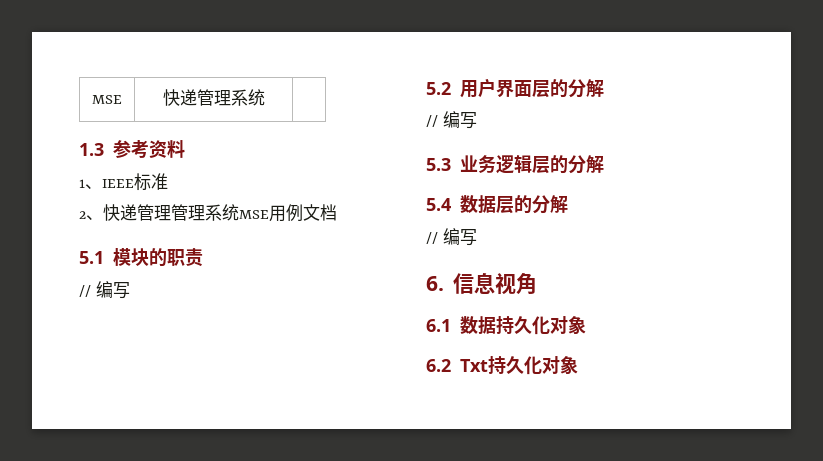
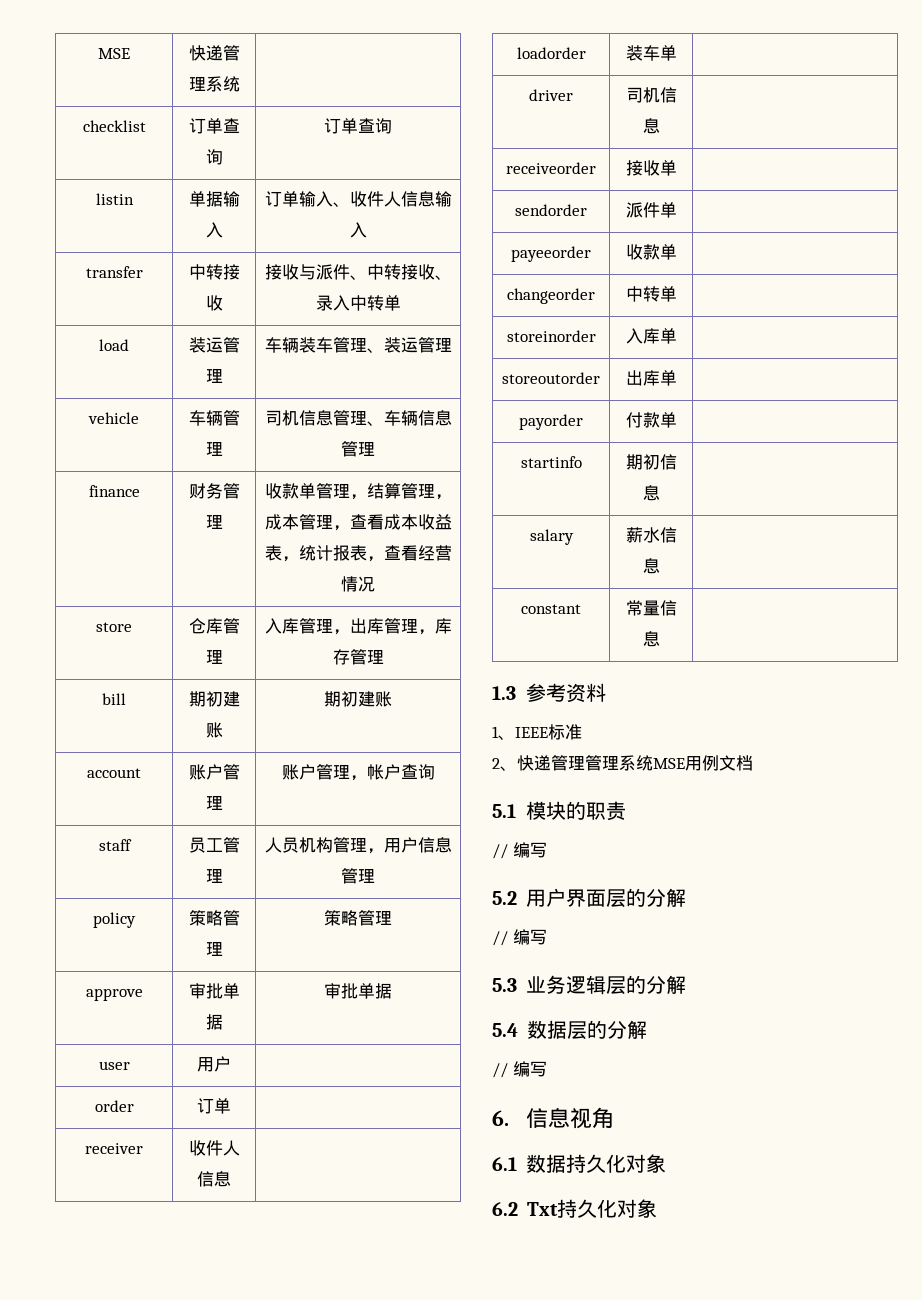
(265, 97) none -> [82,120,146,132] [188,118,240,134] [205,149,223,165] [324,118,392,134] [95,193,134,205] [188,191,240,207] [205,222,223,238] [264,191,452,207] [349,222,367,238] [85,266,143,278] [188,264,240,280] [205,295,223,311] [264,264,452,280] [315,295,401,311] [99,339,129,351] [188,337,240,353] [205,368,223,383] [264,337,452,353] [88,412,139,424] [188,410,240,426] [205,441,223,456] [264,410,452,426] [341,441,375,457] [88,485,140,497] [188,483,240,499] [205,514,223,529] [264,483,452,500] [264,514,452,531] [264,545,452,562] [341,576,375,592] [96,622,132,632] [188,618,240,634] [205,649,223,664] [264,618,452,635] [332,649,384,665] [102,693,126,705] [188,691,240,707] [205,722,223,738] [324,691,392,707] [87,768,141,778] [188,764,240,780] [205,795,223,810] [281,764,435,781] [98,839,132,851] [188,837,240,853] [205,868,223,883] [264,837,452,854] [341,868,375,884] [93,912,136,928] [188,910,240,926] [205,941,223,956] [324,910,392,926] [85,988,143,1001] [188,983,240,999] [205,1014,223,1030] [324,983,392,999] [98,1061,130,1070] [197,1056,231,1072] [94,1100,134,1112] [197,1098,231,1114] [85,1143,143,1154] [188,1140,240,1156] [197,1171,231,1187] [516,47,586,59] [625,45,677,61] [529,89,573,101] [625,87,677,103] [642,118,660,134] [506,162,596,174] [625,160,677,176] [515,204,587,216] [625,202,677,218] [511,246,591,262] [625,244,677,260] [507,288,595,304] [625,286,677,302] [506,330,596,342] [625,328,677,344] [502,372,600,384] [625,370,677,386] [519,414,583,430] [625,412,677,428] [520,456,582,468] [625,454,677,470] [642,485,660,501] [529,529,574,545] [625,527,677,543] [642,558,660,574] [521,604,581,614] [625,600,677,616] [642,631,660,647] // checklist | 订单查询 | 订单查询 // listin | 单据输入 | 订单输入、收件人信息输入 // transfer | 中转接收 | 接收与派件、中转接收、录入中转单 // load | 装运管理 | 车辆装车管理、装运管理 // vehicle | 车辆管理 | 司机信息管理、车辆信息管理 // finance | 财务管理 | 收款单管理，结算管理，成本管理，查看成本收益表，统计报表，查看经营情况 // store | 仓库管理 | 入库管理，出库管理，库存管理 // bill | 期初建账 | 期初建账 // account | 账户管理 | 账户管理，帐户查询 // staff | 员工管理 | 人员机构管理，用户信息管理 // policy | 策略管理 | 策略管理 // approve | 审批单据 | 审批单据 // user | 用户 | // order | 订单 | // receiver | 收件人信息 | // loadorder | 装车单 | // driver | 司机信息 | // receiveorder | 接收单 | // sendorder | 派件单 | // payeeorder | 收款单 | // changeorder | 中转单 | // storeinorder | 入库单 | // storeoutorder | 出库单 | // payorder | 付款单 | // startinfo | 期初信息 | // salary | 薪水信息 | // constant | 常量信息 |

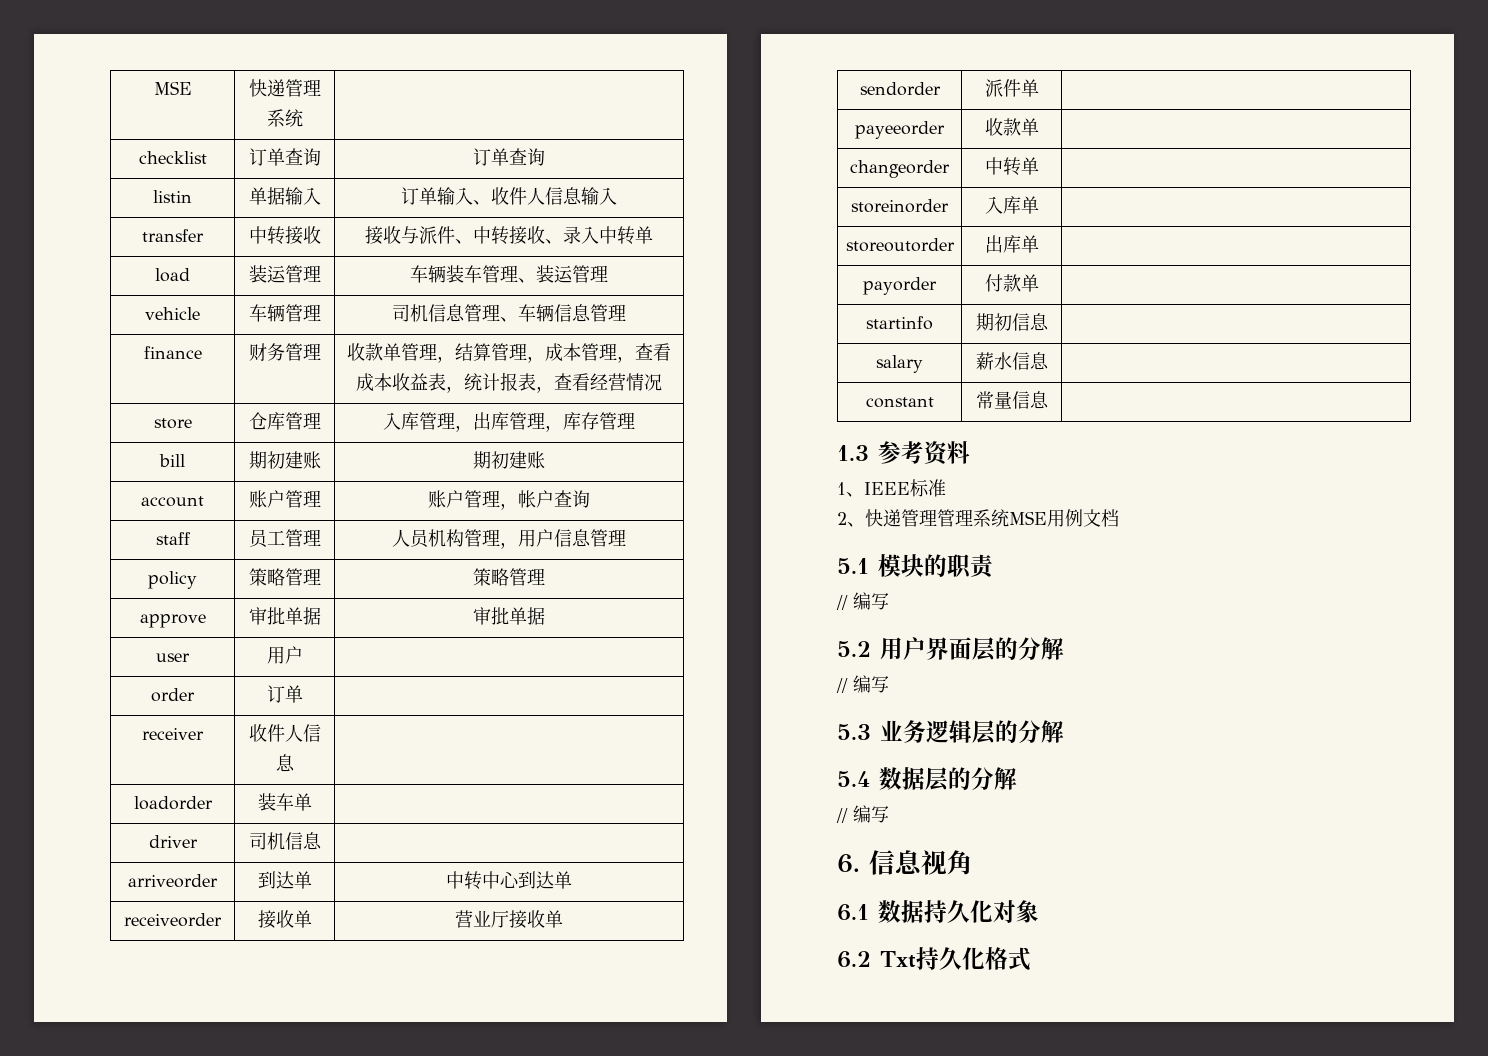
(660, 126) none -> [128,874,218,888] [257,871,312,889] [446,871,572,890] // arriveorder | 到达单 | 中转中心到达单
(677, 168) none -> [455,910,563,929] 营业厅接收单
[616,1199,657,1218] 对象 -> [985,947,1031,971] 格式

